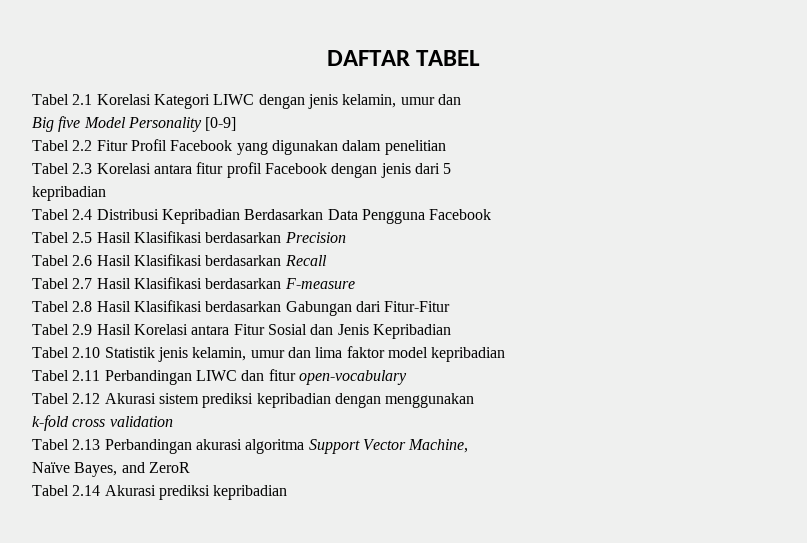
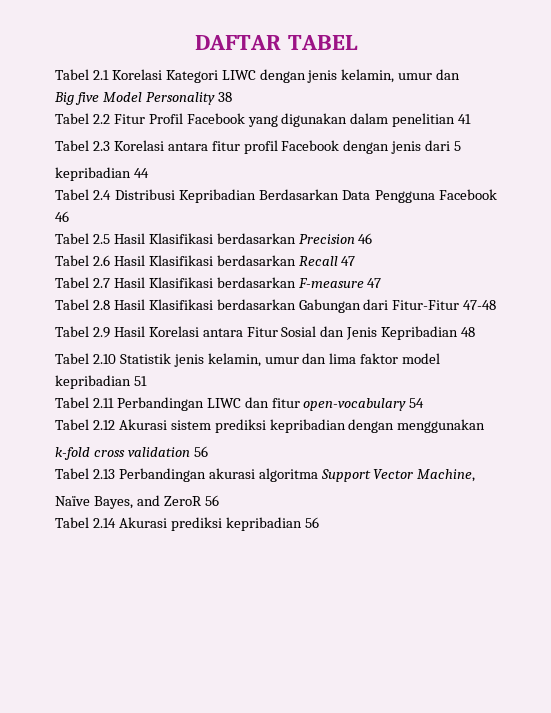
[205,117,237,131] [0-9] -> [217,92,232,102] 38
(446, 147) none -> [458,114,472,124] 41
(106, 193) none -> [133,168,149,178] 44
(492, 214) none -> [55,211,69,222] 46
(346, 237) none -> [358,233,373,244] 46
(327, 260) none -> [341,256,356,266] 47
(355, 283) none -> [367,278,382,288] 47
(451, 306) none -> [463,300,497,310] 47-48
(451, 331) none -> [461,327,476,337] 48
(506, 354) none -> [133,376,147,386] 51
(407, 377) none -> [409,398,425,408] 54
(173, 421) none -> [193,446,208,457] 56
(190, 467) none -> [204,495,219,506] 56
(288, 492) none -> [304,517,319,528] 56

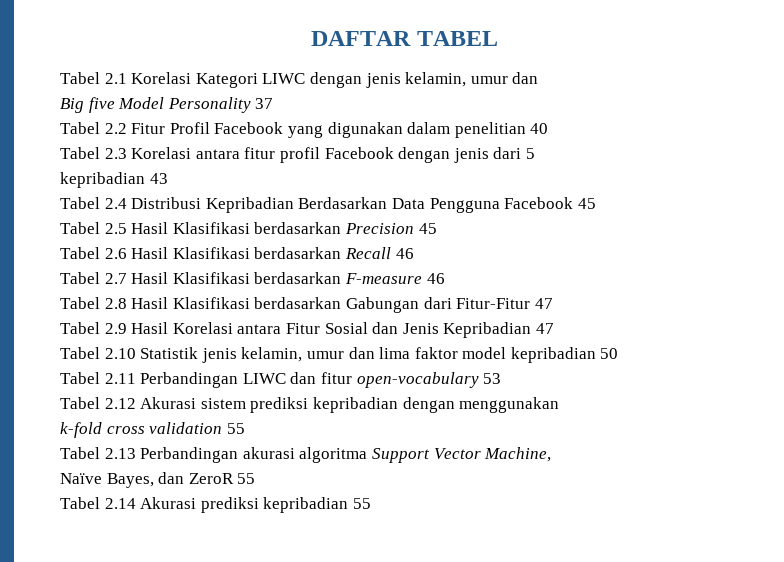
[217,92,232,102] 38 -> [255,98,274,109] 37
[458,114,472,124] 41 -> [530,123,549,134] 40
[133,168,149,178] 44 -> [149,173,168,184] 43
[55,211,69,222] 46 -> [577,198,596,209] 45
[358,233,373,244] 46 -> [418,223,437,234] 45
[341,256,356,266] 47 -> [395,248,414,259] 46
[367,278,382,288] 47 -> [426,273,445,284] 46
[463,300,497,310] 47-48 -> [534,298,553,309] 47
[461,327,476,337] 48 -> [535,323,554,334] 47
[133,376,147,386] 51 -> [600,348,619,359] 50
[409,398,425,408] 54 -> [483,373,502,384] 53
[193,446,208,457] 56 -> [226,423,245,434] 55
[136,495,219,506] and ZeroR 56 -> [158,472,256,484] dan ZeroR 55
[304,517,319,528] 56 -> [352,498,371,509] 55

